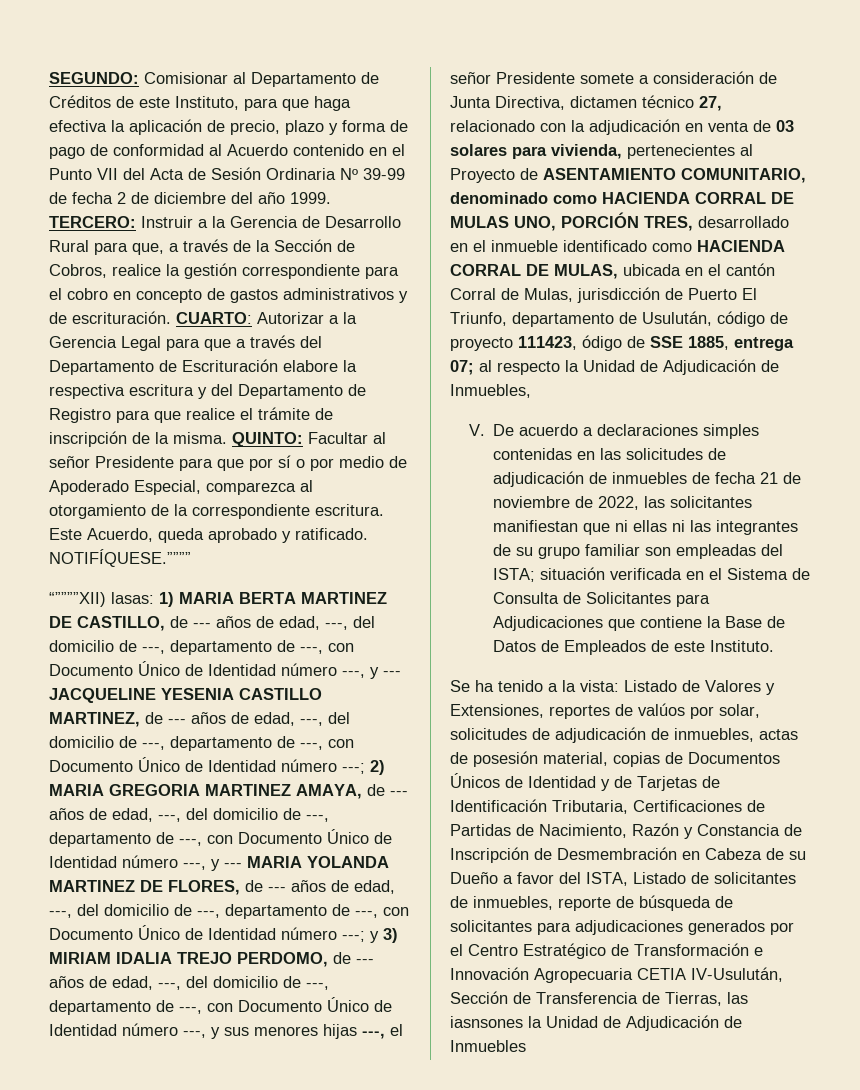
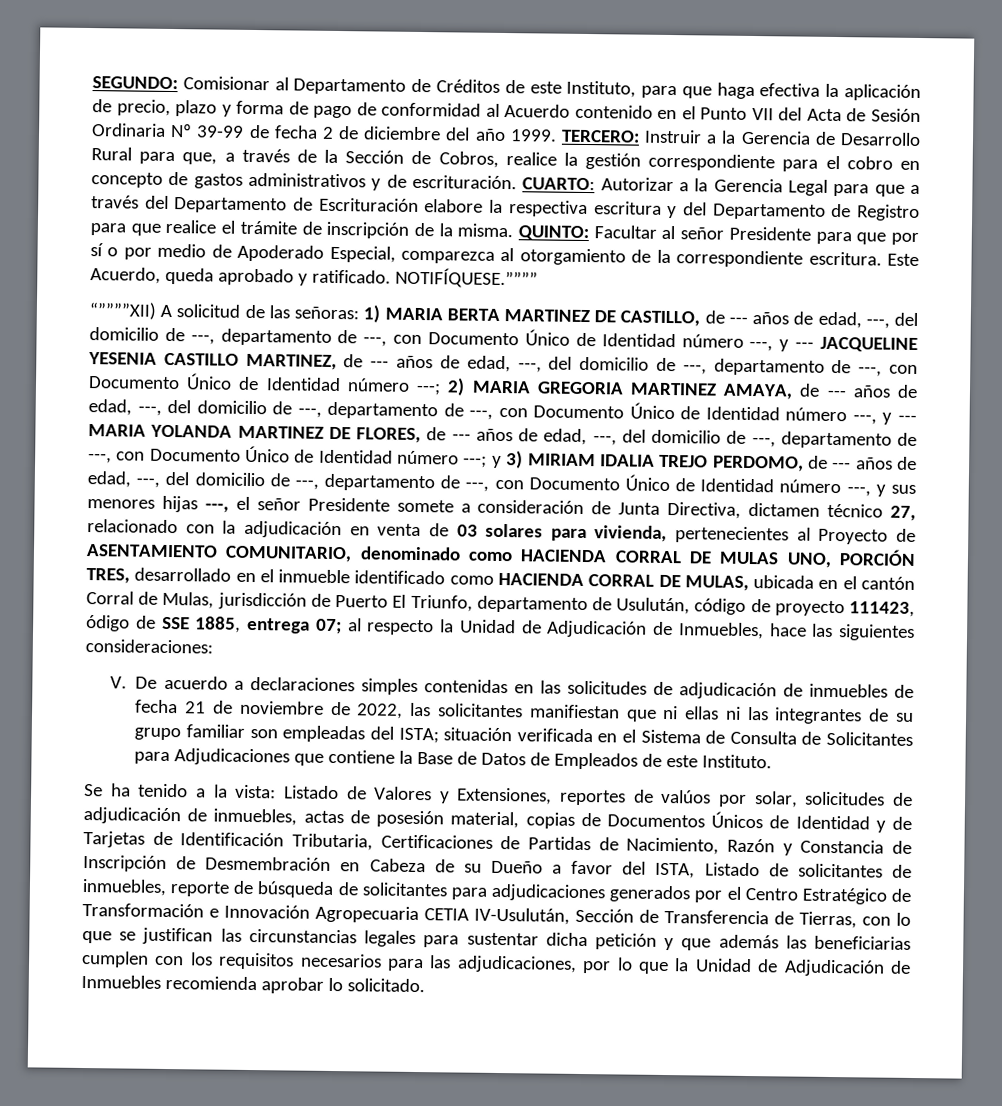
[111,592,154,604] lasas: -> [160,304,360,320] A solicitud de las señoras:
(531, 391) none -> [769,623,915,641] [85,639,213,654] hace las siguientes consideraciones:
[727,992,748,1004] [450,1016,523,1028] las iasnsones -> [862,912,911,926] [82,927,911,951] [81,950,669,975] con lo que se justifican las circunstancias legales para sustentar dicha petición y que además las beneficiarias cumplen con los requisitos necesarios para las adjudicaciones, por lo que
(526, 1046) none -> [164,975,425,994] recomienda aprobar lo solicitado.

